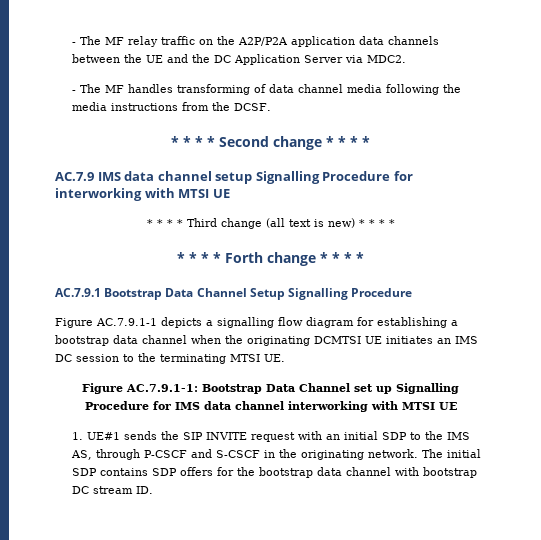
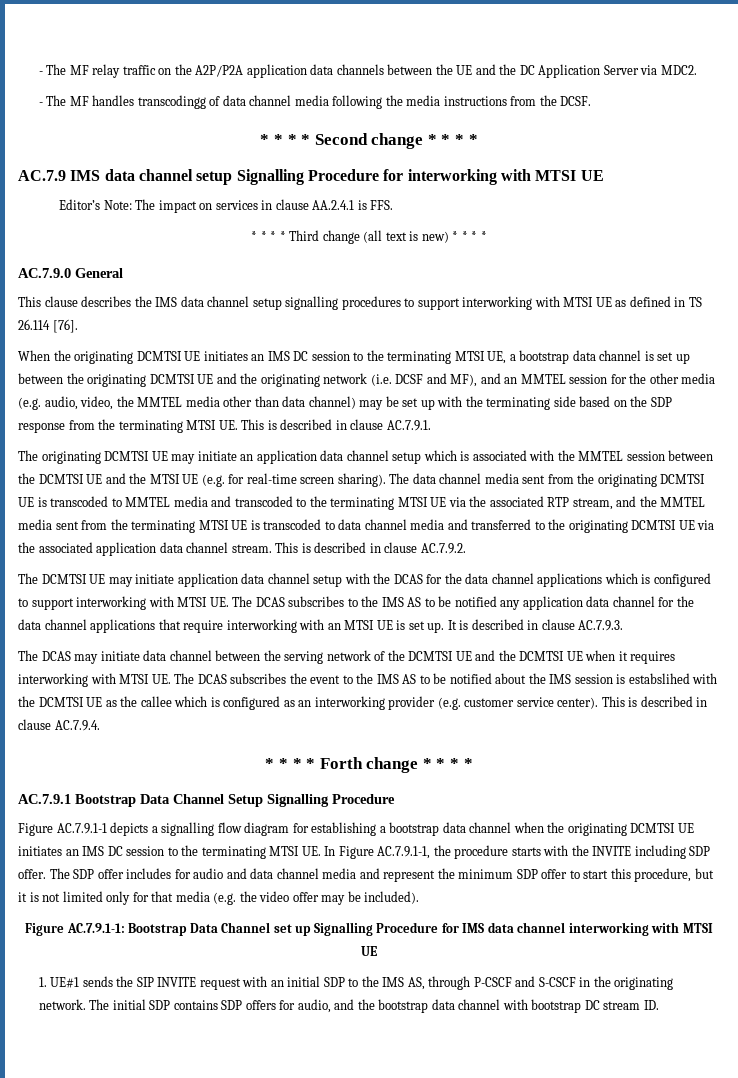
[177,84,251,95] transforming -> [137,95,206,109] transcodingg
(230, 193) none -> [59,199,394,213] // Editor’s Note: The impact on services in clause AA.2.4.1 is FFS.
(395, 223) none -> [18,268,123,278] [18,296,702,310] [18,319,78,333] [18,350,690,364] [18,373,716,387] [18,396,672,410] [18,419,431,433] [18,450,714,464] [18,473,706,487] [18,496,706,510] [18,519,715,533] [18,542,466,556] [18,573,711,587] [18,596,694,610] [18,619,624,633] [18,650,676,664] [18,673,718,687] [18,696,708,710] [18,719,100,731] // AC.7.9.0 General // This clause describes the IMS data channel setup signalling procedures to support interworking with MTSI UE as defined in TS 26.114 [76]. // When the originating DCMTSI UE initiates an IMS DC session to the terminating MTSI UE, a bootstrap data channel is set up between the originating DCMTSI UE and the originating network (i.e. DCSF and MF), and an MMTEL session for the other media (e.g. audio, video, the MMTEL media other than data channel) may be set up with the terminating side based on the SDP response from the terminating MTSI UE. This is described in clause AC.7.9.1. // The originating DCMTSI UE may initiate an application data channel setup which is associated with the MMTEL session between the DCMTSI UE and the MTSI UE (e.g. for real-time screen sharing). The data channel media sent from the originating DCMTSI UE is transcoded to MMTEL media and transcoded to the terminating MTSI UE via the associated RTP stream, and the MMTEL media sent from the terminating MTSI UE is transcoded to data channel media and transferred to the originating DCMTSI UE via the associated application data channel stream. This is described in clause AC.7.9.2. // The DCMTSI UE may initiate application data channel setup with the DCAS for the data channel applications which is configured to support interworking with MTSI UE. The DCAS subscribes to the IMS AS to be notified any application data channel for the data channel applications that require interworking with an MTSI UE is set up. It is described in clause AC.7.9.3. // The DCAS may initiate data channel between the serving network of the DCMTSI UE and the DCMTSI UE when it requires interworking with MTSI UE. The DCAS subscribes the event to the IMS AS to be notified about the IMS session is estabslihed with the DCMTSI UE as the callee which is configured as an interworking provider (e.g. customer service center). This is described in clause AC.7.9.4.
(285, 358) none -> [324,845,711,859] [18,868,714,882] [18,891,420,905] In Figure AC.7.9.1-1, the procedure starts with the INVITE including SDP offer. The SDP offer includes for audio and data channel media and represent the minimum SDP offer to start this procedure, but it is not limited only for that media (e.g. the video offer may be included).
(235, 471) none -> [297,999,355,1013] audio, and

